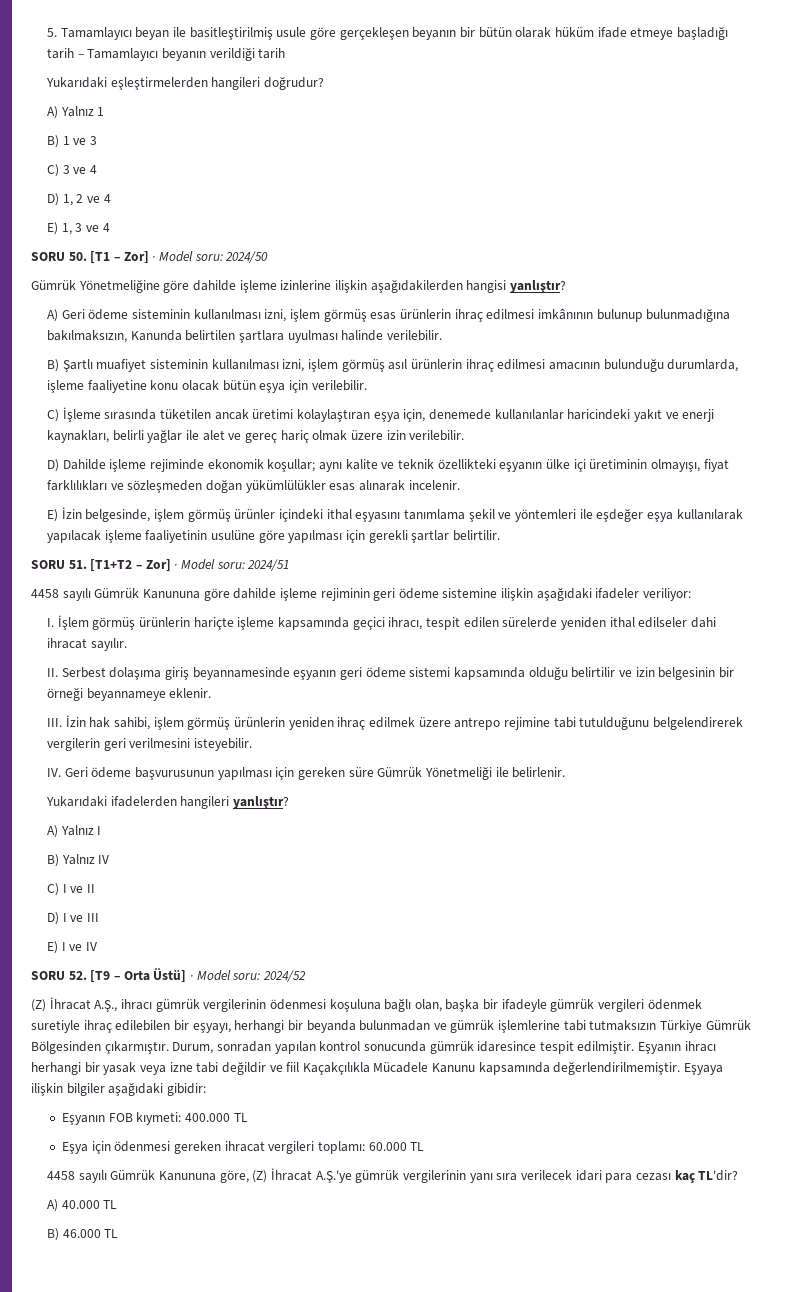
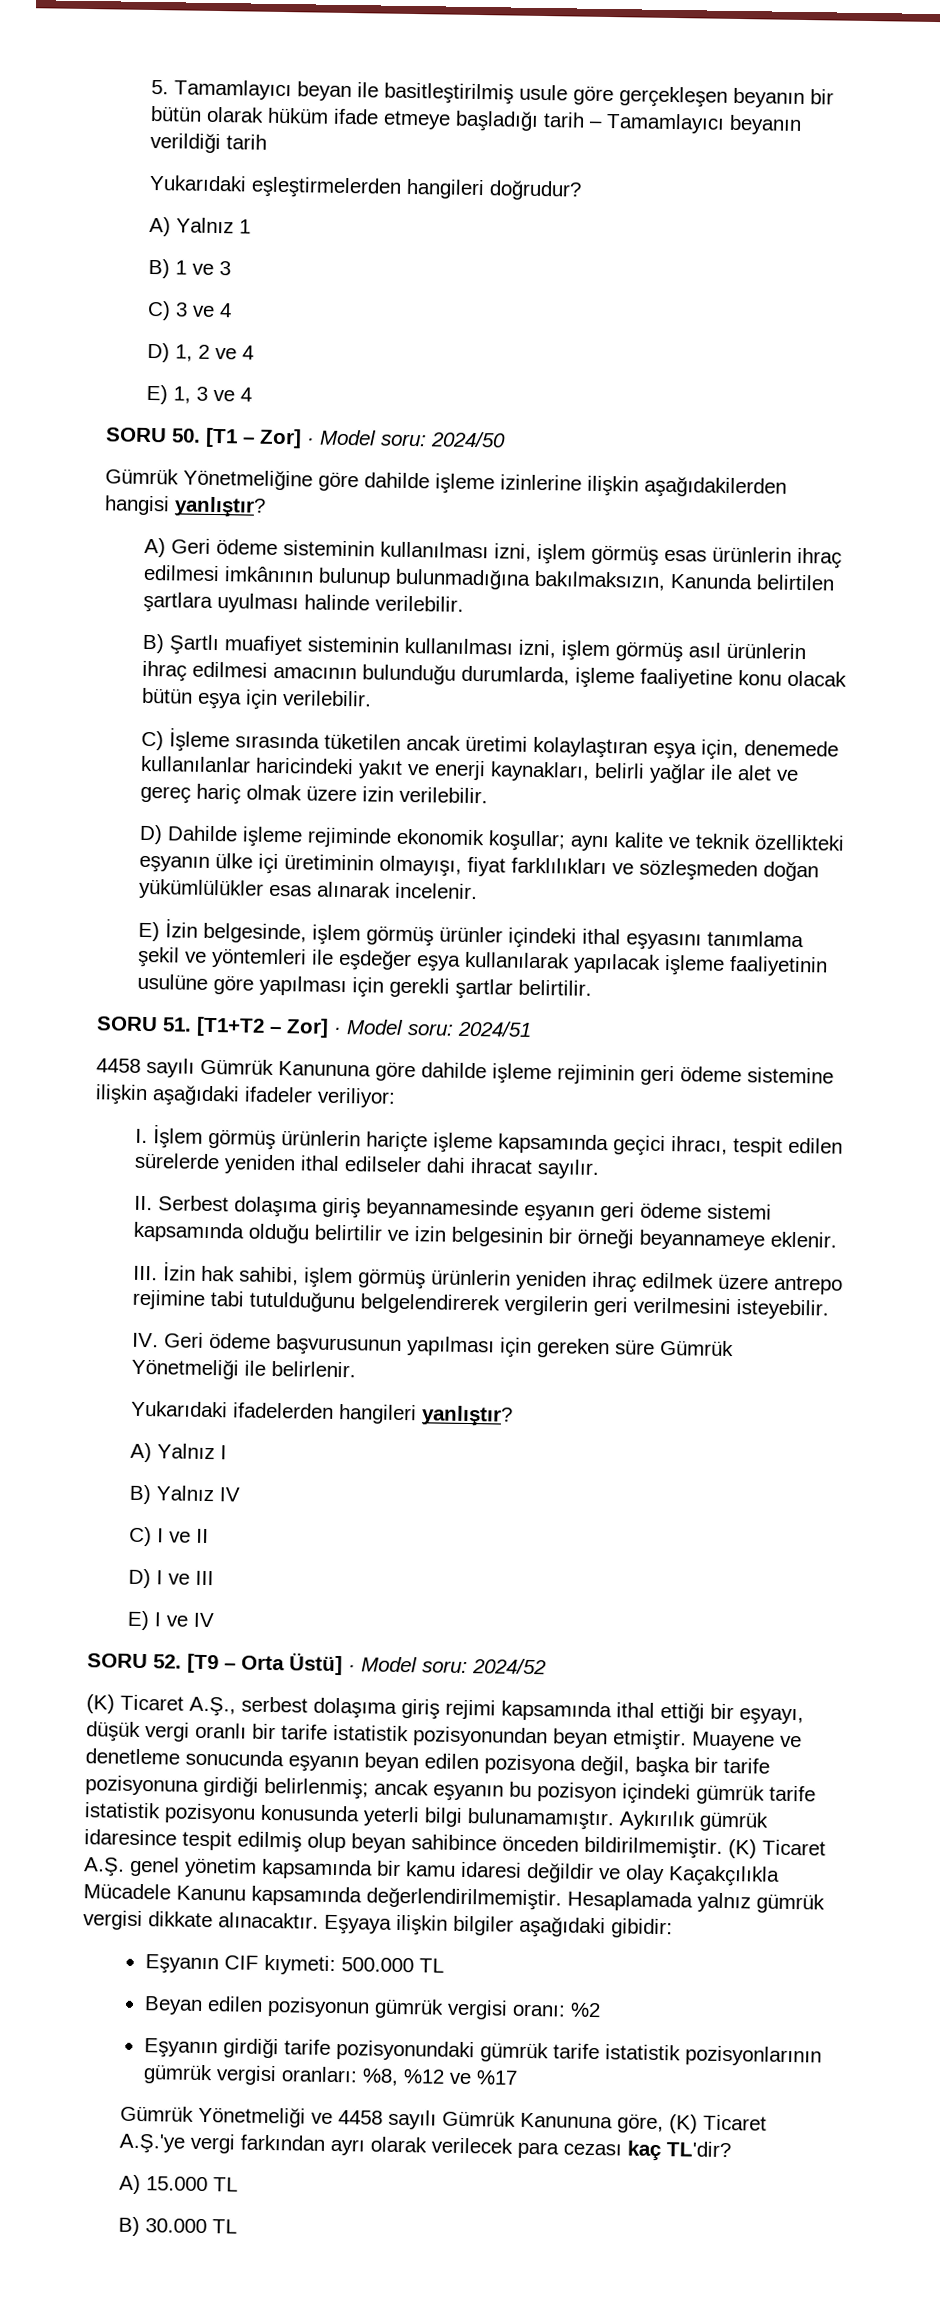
[31,997,702,1012] [31,1020,751,1033] [31,1041,716,1054] [31,1062,219,1075] (Z) İhracat A.Ş., ihracı gümrük vergilerinin ödenmesi koşuluna bağlı olan, başka bir ifadeyle gümrük vergileri ödenmek suretiyle ihraç edilebilen bir eşyayı, herhangi bir beyanda bulunmadan ve gümrük işlemlerine tabi tutmaksızın Türkiye Gümrük Bölgesinden çıkarmıştır. Durum, sonradan yapılan kontrol sonucunda gümrük idaresince tespit edilmiştir. Eşyanın ihracı herhangi bir yasak veya izne tabi -> [86,1694,804,1726] [86,1721,802,1751] [85,1748,770,1778] [85,1775,816,1805] [84,1802,769,1832] [84,1829,826,1859] [83,1856,522,1880] (K) Ticaret A.Ş., serbest dolaşıma giriş rejimi kapsamında ithal ettiği bir eşyayı, düşük vergi oranlı bir tarife istatistik pozisyonundan beyan etmiştir. Muayene ve denetleme sonucunda eşyanın beyan edilen pozisyona değil, başka bir tarife pozisyonuna girdiği belirlenmiş; ancak eşyanın bu pozisyon içindeki gümrük tarife istatistik pozisyonu konusunda yeterli bilgi bulunamamıştır. Aykırılık gümrük idaresince tespit edilmiş olup beyan sahibince önceden bildirilmemiştir. (K) Ticaret A.Ş. genel yönetim kapsamında bir kamu idaresi
[286,1062,300,1072] fiil -> [625,1864,665,1885] olay
(681, 1068) none -> [567,1890,825,1914] [83,1910,319,1931] Hesaplamada yalnız gümrük vergisi dikkate alınacaktır.
[108,1112,248,1125] [62,1141,425,1154] FOB kıymeti: 400.000 TL // Eşya için ödenmesi gereken ihracat vergileri toplamı: 60.000 TL // -> [223,1954,444,1976] [143,1996,601,2020] [143,2038,822,2067] [142,2064,518,2086] [119,2105,333,2128] CIF kıymeti: 500.000 TL // Beyan edilen pozisyonun gümrük vergisi oranı: %2 // Eşyanın girdiği tarife pozisyonundaki gümrük tarife istatistik pozisyonlarının gümrük vergisi oranları: %8, %12 ve %17 // Gümrük Yönetmeliği ve
[252,1168,602,1183] (Z) İhracat A.Ş.'ye gümrük vergilerinin yanı sıra verilecek idari -> [668,2114,767,2134] [118,2133,513,2156] (K) Ticaret A.Ş.'ye vergi farkından ayrı olarak verilecek
[61,1200,100,1209] 40.000 -> [145,2176,208,2192] 15.000
[62,1229,101,1238] 46.000 -> [144,2218,207,2234] 30.000

